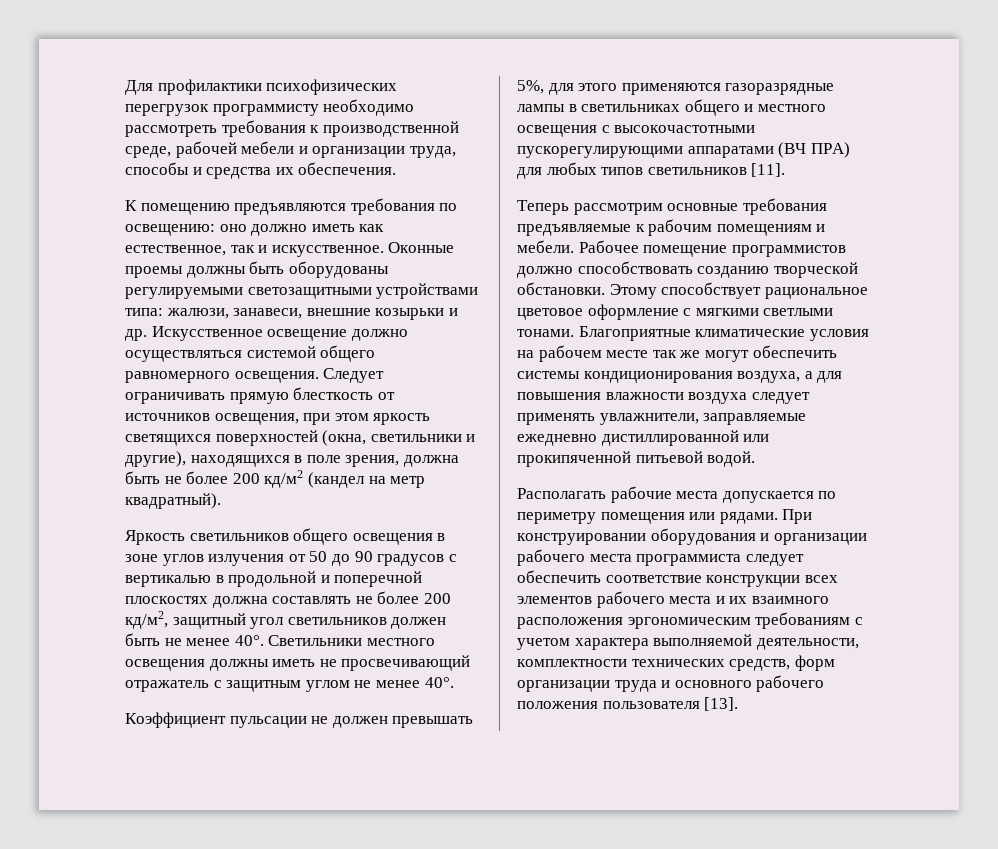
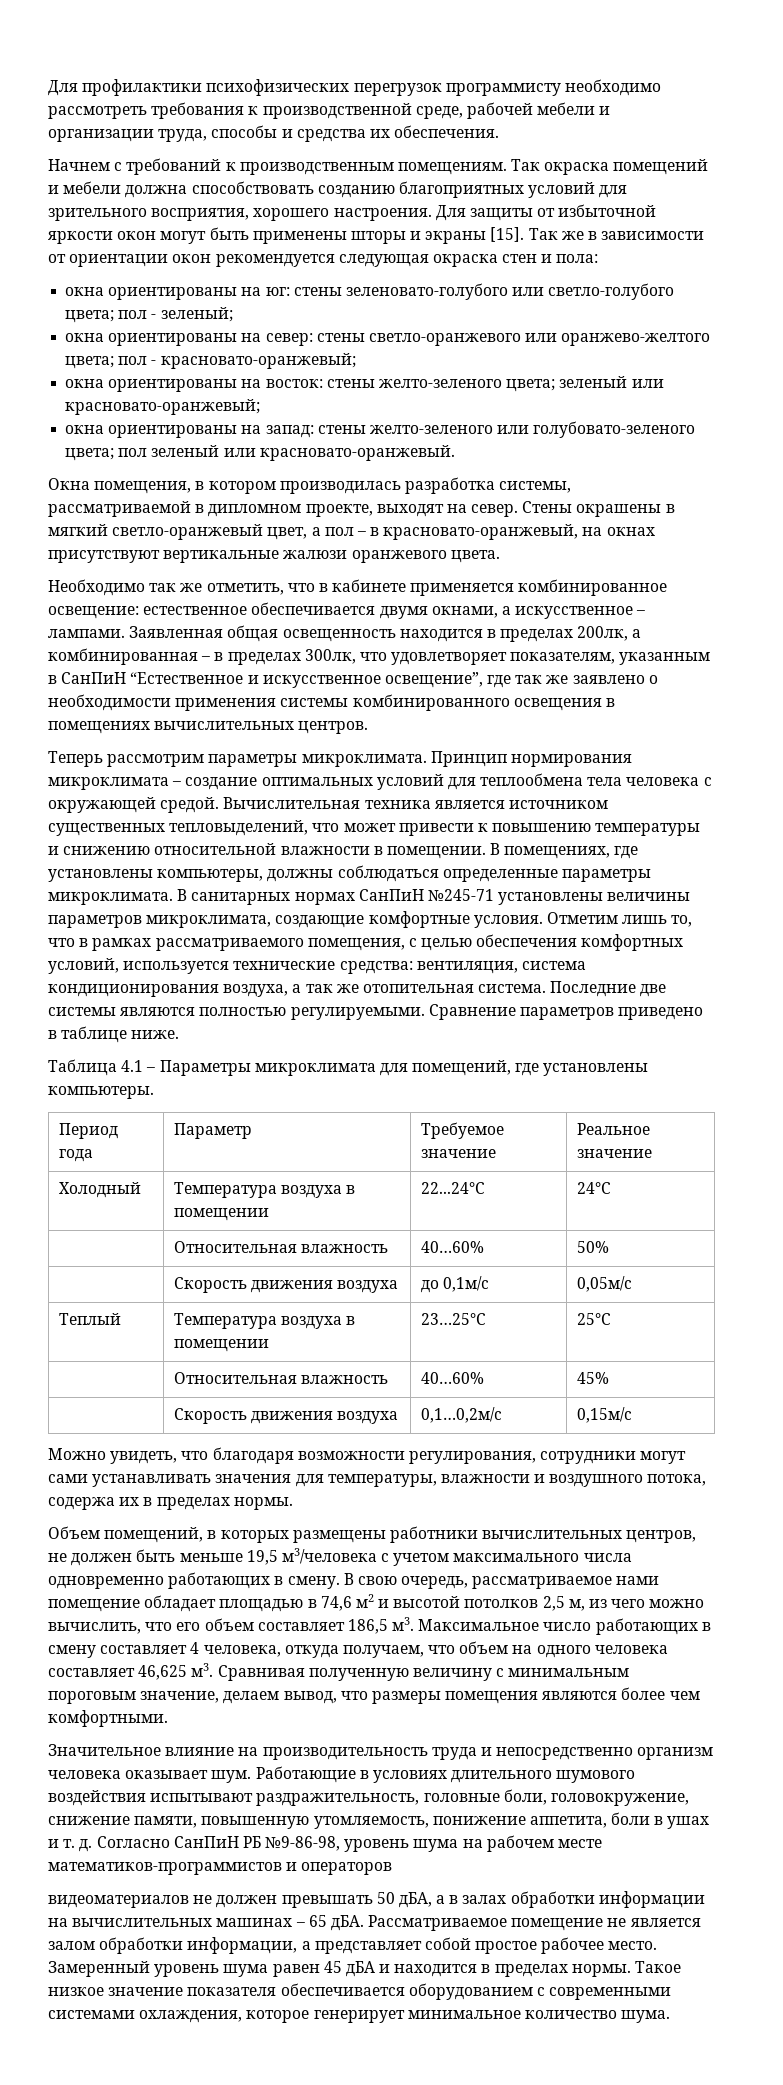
[125,198,458,215] [125,224,385,236] [125,242,455,257] [125,261,389,278] [125,283,479,299] [125,308,458,320] [125,326,408,341] [125,345,376,362] [125,368,385,383] [125,387,395,404] [125,413,431,425] [125,430,476,446] [125,451,459,467] [125,470,426,488] [125,493,221,509] [125,528,446,545] [125,551,457,566] [125,571,423,587] [125,591,451,608] [125,611,447,629] [125,633,435,646] [125,655,471,671] [125,677,454,692] [125,712,474,728] [517,80,835,95] [517,99,826,116] [517,125,756,137] [517,142,850,158] [517,162,786,179] [517,198,827,215] [517,219,826,236] [517,240,846,257] [517,261,858,278] [517,282,868,299] [517,304,834,320] [517,326,869,341] [517,345,837,362] [517,371,843,383] [517,392,810,404] [517,413,807,425] [517,430,770,446] [517,451,756,467] [517,486,837,503] [517,509,813,524] [517,528,867,545] [517,549,804,566] [517,570,838,587] [517,591,829,608] [517,612,863,629] [517,634,859,650] [517,655,835,671] [517,675,825,692] [517,697,739,711] К помещению предъявляются требования по освещению: оно должно иметь как естественное, так и искусственное. Оконные проемы должны быть оборудованы регулируемыми светозащитными устройствами типа: жалюзи, занавеси, внешние козырьки и др. Искусственное освещение должно осуществляться системой общего равномерного освещения. Следует ограничивать прямую блесткость от источников освещения, при этом яркость светящихся поверхностей (окна, светильники и другие), находящихся в поле зрения, должна быть не более 200 кд/м2 (кандел на метр квадратный). // Яркость светильников общего освещения в зоне углов излучения от 50 до 90 градусов с вертикалью в продольной и поперечной плоскостях должна составлять не более 200 кд/м2, защитный угол светильников должен быть не менее 40°. Светильники местного освещения должны иметь не просвечивающий отражатель с защитным углом не менее 40°. // Коэффициент пульсации не должен превышать 5%, для этого применяются газоразрядные лампы в светильниках общего и местного освещения с высокочастотными пускорегулирующими аппаратами (ВЧ ПРА) для любых типов светильников [11]. // Теперь рассмотрим основные требования предъявляемые к рабочим помещениям и мебели. Рабочее помещение программистов должно способствовать созданию творческой обстановки. Этому способствует рациональное цветовое оформление с мягкими светлыми тонами. Благоприятные климатические условия на рабочем месте так же могут обеспечить системы кондиционирования воздуха, а для повышения влажности воздуха следует применять увлажнители, заправляемые ежедневно дистиллированной или прокипяченной питьевой водой. // Располагать рабочие места допускается по периметру помещения или рядами. При конструировании оборудования и организации рабочего места программиста следует обеспечить соответствие конструкции всех элементов рабочего места и их взаимного расположения эргономическим требованиям с учетом характера выполняемой деятельности, комплектности технических средств, форм организации труда и основного рабочего положения пользователя [13]. -> [48,158,709,175] [48,181,628,198] [48,204,657,221] [48,227,705,244] [48,254,599,267] [65,283,675,300] [65,307,233,323] [65,333,711,346] [65,353,356,369] [65,376,664,392] [65,399,261,415] [65,421,696,438] [65,445,455,461] [48,477,572,494] [48,501,675,517] [48,524,655,540] [48,550,500,563] [48,579,668,596] [48,602,646,619] [48,625,642,642] [48,648,711,665] [48,672,658,688] [48,694,615,711] [48,721,369,734] [48,751,632,767] [48,773,712,790] [48,797,608,813] [48,820,701,836] [48,843,639,859] [48,865,651,882] [48,889,691,905] [48,911,693,928] [48,934,684,951] [48,958,586,974] [48,981,667,997] [48,1004,704,1020] [48,1026,180,1043] [48,1059,649,1076] [48,1086,154,1099] [59,1123,119,1139] [59,1149,94,1162] [174,1123,253,1139] [421,1122,505,1139] [421,1149,497,1158] [577,1123,651,1135] [577,1149,653,1158] [59,1182,142,1198] [174,1182,356,1198] [174,1208,270,1221] [421,1182,486,1194] [577,1182,612,1194] [174,1241,389,1253] [421,1241,485,1253] [577,1241,610,1253] [174,1277,399,1293] [421,1276,490,1293] [577,1276,633,1292] [59,1313,122,1325] [174,1313,356,1329] [174,1339,270,1352] [421,1313,487,1325] [577,1313,612,1325] [174,1372,389,1384] [421,1372,485,1384] [577,1372,610,1384] [174,1408,399,1424] [421,1407,503,1423] [577,1407,633,1423] [48,1447,687,1464] [48,1474,707,1487] [48,1497,293,1510] [48,1526,697,1543] [48,1548,632,1566] [48,1572,660,1589] [48,1594,705,1612] [48,1617,711,1635] [48,1641,668,1658] [48,1663,630,1681] [48,1687,700,1704] [48,1710,168,1727] [48,1744,714,1760] [48,1766,636,1783] [48,1789,689,1806] [48,1812,710,1829] [48,1835,603,1852] [48,1862,393,1875] [48,1891,705,1908] [48,1915,701,1931] [48,1937,658,1954] [48,1961,682,1977] [48,1983,672,2000] [48,2010,671,2023] Начнем с требований к производственным помещениям. Так окраска помещений и мебели должна способствовать созданию благоприятных условий для зрительного восприятия, хорошего настроения. Для защиты от избыточной яркости окон могут быть применены шторы и экраны [15]. Так же в зависимости от ориентации окон рекомендуется следующая окраска стен и пола: // окна ориентированы на юг: стены зеленовато-голубого или светло-голубого цвета; пол - зеленый; // окна ориентированы на север: стены светло-оранжевого или оранжево-желтого цвета; пол - красновато-оранжевый; // окна ориентированы на восток: стены желто-зеленого цвета; зеленый или красновато-оранжевый; // окна ориентированы на запад: стены желто-зеленого или голубовато-зеленого цвета; пол зеленый или красновато-оранжевый. // Окна помещения, в котором производилась разработка системы, рассматриваемой в дипломном проекте, выходят на север. Стены окрашены в мягкий светло-оранжевый цвет, а пол – в красновато-оранжевый, на окнах присутствуют вертикальные жалюзи оранжевого цвета. // Необходимо так же отметить, что в кабинете применяется комбинированное освещение: естественное обеспечивается двумя окнами, а искусственное – лампами. Заявленная общая освещенность находится в пределах 200лк, а комбинированная – в пределах 300лк, что удовлетворяет показателям, указанным в СанПиН “Естественное и искусственное освещение”, где так же заявлено о необходимости применения системы комбинированного освещения в помещениях вычислительных центров. // Теперь рассмотрим параметры микроклимата. Принцип нормирования микроклимата – создание оптимальных условий для теплообмена тела человека с окружающей средой. Вычислительная техника является источником существенных тепловыделений, что может привести к повышению температуры и снижению относительной влажности в помещении. В помещениях, где установлены компьютеры, должны соблюдаться определенные параметры микроклимата. В санитарных нормах СанПиН №245-71 установлены величины параметров микроклимата, создающие комфортные условия. Отметим лишь то, что в рамках рассматриваемого помещения, с целью обеспечения комфортных условий, используется технические средства: вентиляция, система кондиционирования воздуха, а так же отопительная система. Последние две системы являются полностью регулируемыми. Сравнение параметров приведено в таблице ниже. // Таблица 4.1 – Параметры микроклимата для помещений, где установлены компьютеры. // Период года | Параметр | Требуемое значение | Реальное значение // Холодный | Температура воздуха в помещении | 22...24°С | 24°С // | Относительная влажность | 40…60% | 50% // | Скорость движения воздуха | до 0,1м/с | 0,05м/с // Теплый | Температура воздуха в помещении | 23…25°С | 25°С // | Относительная влажность | 40…60% | 45% // | Скорость движения воздуха | 0,1…0,2м/с | 0,15м/с // Можно увидеть, что благодаря возможности регулирования, сотрудники могут сами устанавливать значения для температуры, влажности и воздушного потока, содержа их в пределах нормы. // Объем помещений, в которых размещены работники вычислительных центров, не должен быть меньше 19,5 м3/человека с учетом максимального числа одновременно работающих в смену. В свою очередь, рассматриваемое нами помещение обладает площадью в 74,6 м2 и высотой потолков 2,5 м, из чего можно вычислить, что его объем составляет 186,5 м3. Максимальное число работающих в смену составляет 4 человека, откуда получаем, что объем на одного человека составляет 46,625 м3. Сравнивая полученную величину с минимальным пороговым значение, делаем вывод, что размеры помещения являются более чем комфортными. // Значительное влияние на производительность труда и непосредственно организм человека оказывает шум. Работающие в условиях длительного шумового воздействия испытывают раздражительность, головные боли, головокружение, снижение памяти, повышенную утомляемость, понижение аппетита, боли в ушах и т. д. Согласно СанПиН РБ №9-86-98, уровень шума на рабочем месте математиков-программистов и операторов // видеоматериалов не должен превышать 50 дБА, а в залах обработки информации на вычислительных машинах – 65 дБА. Рассматриваемое помещение не является залом обработки информации, а представляет собой простое рабочее место. Замеренный уровень шума равен 45 дБА и находится в пределах нормы. Такое низкое значение показателя обеспечивается оборудованием с современными системами охлаждения, которое генерирует минимальное количество шума.

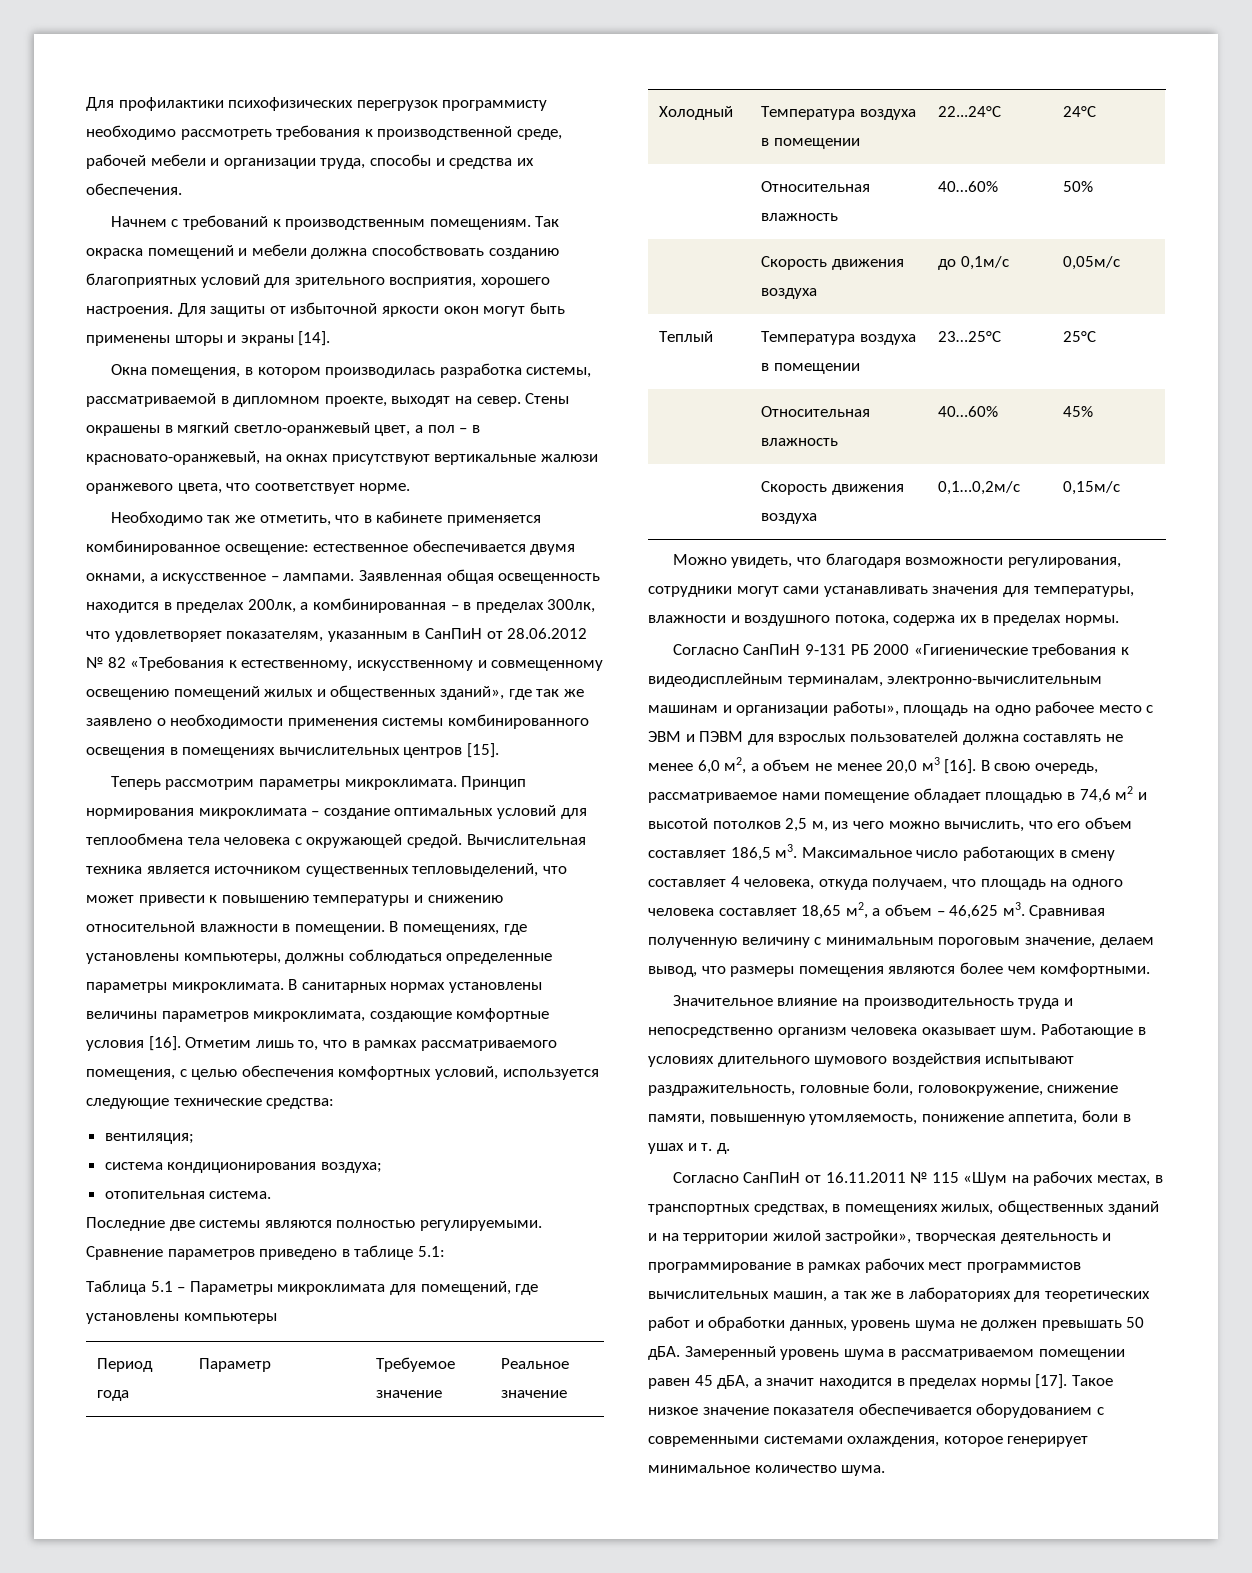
[490,227,705,242] [48,254,599,267] [65,283,675,300] [65,307,233,323] [65,333,711,346] [65,353,356,369] [65,376,664,392] [65,399,261,415] [65,421,696,438] [65,445,455,461] [15]. Так же в зависимости от ориентации окон рекомендуется следующая окраска стен и пола: // окна ориентированы на юг: стены зеленовато-голубого или светло-голубого цвета; пол - зеленый; // окна ориентированы на север: стены светло-оранжевого или оранжево-желтого цвета; пол - красновато-оранжевый; // окна ориентированы на восток: стены желто-зеленого цвета; зеленый или красновато-оранжевый; // окна ориентированы на запад: стены желто-зеленого или голубовато-зеленого цвета; пол зеленый или красновато-оранжевый. -> [298,331,331,346] [14].
[450,550,500,563] цвета. -> [177,483,411,494] цвета, что соответствует норме.
[130,672,483,688] “Естественное и искусственное освещение”, -> [486,628,588,639] [86,656,604,671] [86,685,504,700] от 28.06.2012 № 82 «Требования к естественному, искусственному и совмещенному освещению помещений жилых и общественных зданий»,
[298,721,369,734] центров. -> [403,743,499,758] центров [15].
[358,889,494,901] СанПиН №245-71 -> (446, 987) none
[473,915,543,928] условия. -> [86,1036,181,1051] условия [16].
(230, 967) none -> [86,1098,169,1109] следующие
[416,961,518,974] вентиляция, -> [104,1133,194,1144] // вентиляция; //
[223,984,359,997] воздуха, а так же -> [320,1162,382,1173] воздуха; //
(547, 988) none -> (272, 1195) //
[131,1030,180,1039] ниже. -> [417,1246,445,1257] 5.1:
[121,1060,144,1072] 4.1 -> [150,1281,173,1292] 5.1
[48,1086,154,1099] компьютеры. -> [183,1313,277,1324] компьютеры
[48,1526,697,1543] [48,1548,632,1566] [48,1572,340,1589] Объем помещений, в которых размещены работники вычислительных центров, не должен быть меньше 19,5 м3/человека с учетом максимального числа одновременно работающих в смену. -> [672,643,1129,658] [648,673,1103,687] [648,701,1154,716] [648,731,1123,745] [648,757,977,774] Согласно СанПиН 9-131 РБ 2000 «Гигиенические требования к видеодисплейным терминалам, электронно-вычислительным машинам и организации работы», площадь на одно рабочее место с ЭВМ и ПЭВМ для взрослых пользователей должна составлять не менее 6,0 м2, а объем не менее 20,0 м3 [16].
[459,1641,509,1654] объем -> [980,879,1046,890] площадь
(135, 1672) none -> [801,902,945,919] 18,65 м2, а объем –
[96,1835,603,1852] [48,1862,393,1875] [48,1891,705,1908] [48,1915,701,1931] [48,1937,658,1954] [48,1961,631,1977] Согласно СанПиН РБ №9-86-98, уровень шума на рабочем месте математиков-программистов и операторов // видеоматериалов не должен превышать 50 дБА, а в залах обработки информации на вычислительных машинах – 65 дБА. Рассматриваемое помещение не является залом обработки информации, а представляет собой простое рабочее место. Замеренный уровень шума равен 45 дБА и находится в пределах нормы. -> [672,1171,1163,1186] [648,1200,1159,1215] [648,1230,1112,1244] [648,1258,1081,1273] [648,1287,1150,1302] [648,1316,1145,1331] [648,1346,1125,1360] [648,1374,1068,1389] // Согласно СанПиН от 16.11.2011 № 115 «Шум на рабочих местах, в транспортных средствах, в помещениях жилых, общественных зданий и на территории жилой застройки», творческая деятельность и программирование в рамках рабочих мест программистов вычислительных машин, а так же в лабораториях для теоретических работ и обработки данных, уровень шума не должен превышать 50 дБА. Замеренный уровень шума в рассматриваемом помещении равен 45 дБА, а значит находится в пределах нормы [17].

